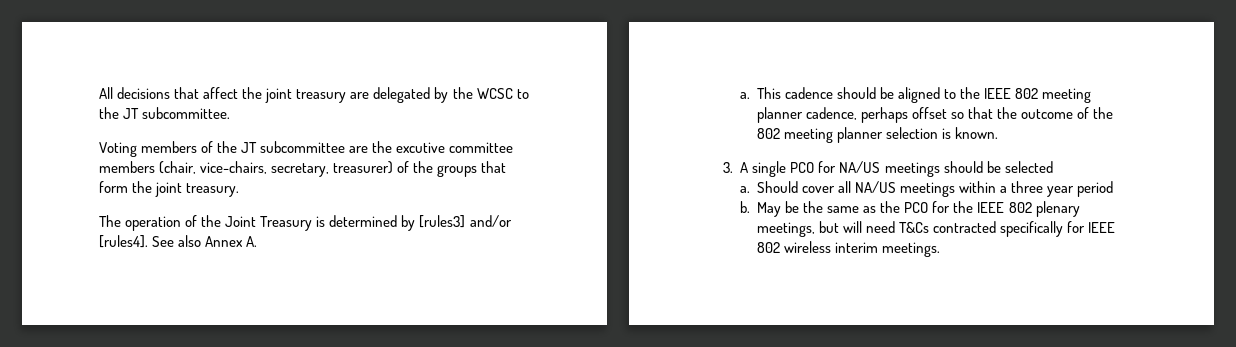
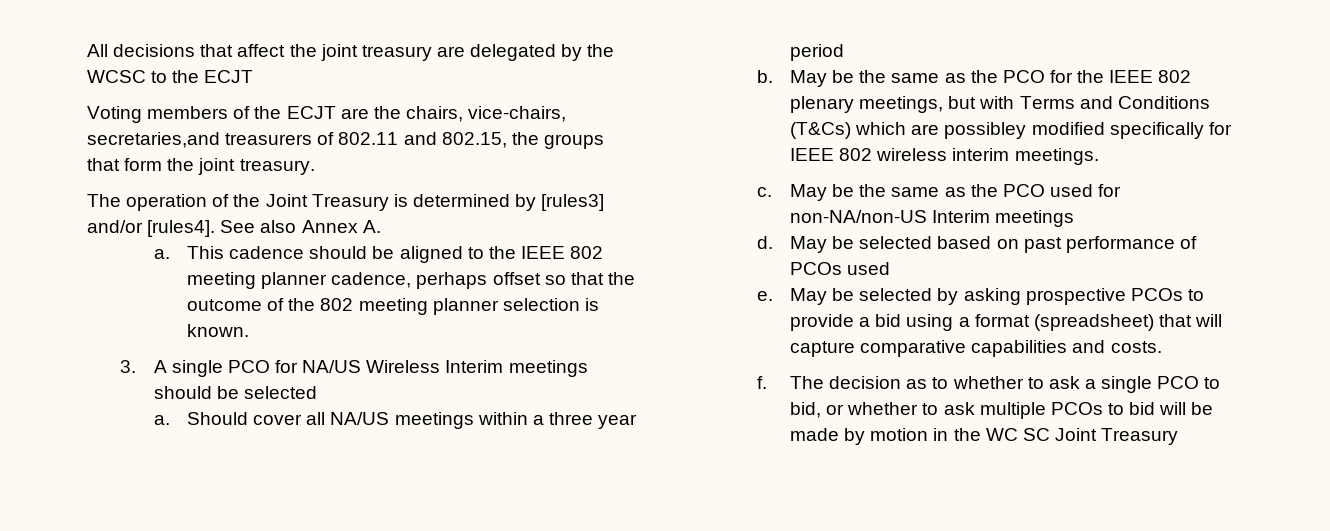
[123,107,231,119] JT subcommittee. -> [204,70,254,83] ECJT
[241,141,514,153] [99,161,410,177] JT subcommittee are the excutive committee members (chair, vice-chairs, secretary, treasurer) of -> [286,106,567,122] [87,132,507,148] ECJT are the chairs, vice-chairs, secretaries,and treasurers of 802.11 and 802.15,
(881, 167) none -> [366,360,504,373] Wireless Interim
[843,221,997,233] will need T&Cs contracted -> [979,96,1210,109] [790,122,1105,139] with Terms and Conditions (T&Cs) which are possibley modified
(941, 249) none -> [756,184,1122,201] [790,210,1075,227] [756,236,1197,253] [790,262,891,275] [756,288,1204,305] [790,314,1223,331] [790,340,1162,357] [756,376,1221,393] [790,402,1214,419] [790,428,1179,445] // c. May be the same as the PCO used for non-NA/non-US Interim meetings // d. May be selected based on past performance of PCOs used // e. May be selected by asking prospective PCOs to provide a bid using a format (spreadsheet) that will capture comparative capabilities and costs. // f. The decision as to whether to ask a single PCO to bid, or whether to ask multiple PCOs to bid will be made by motion in the WC SC Joint Treasury

